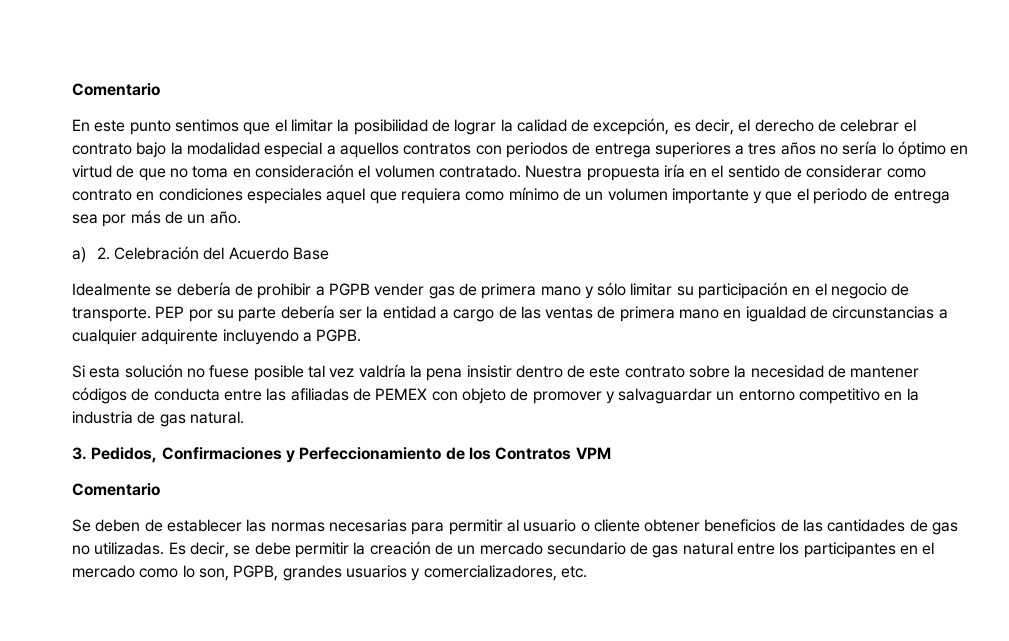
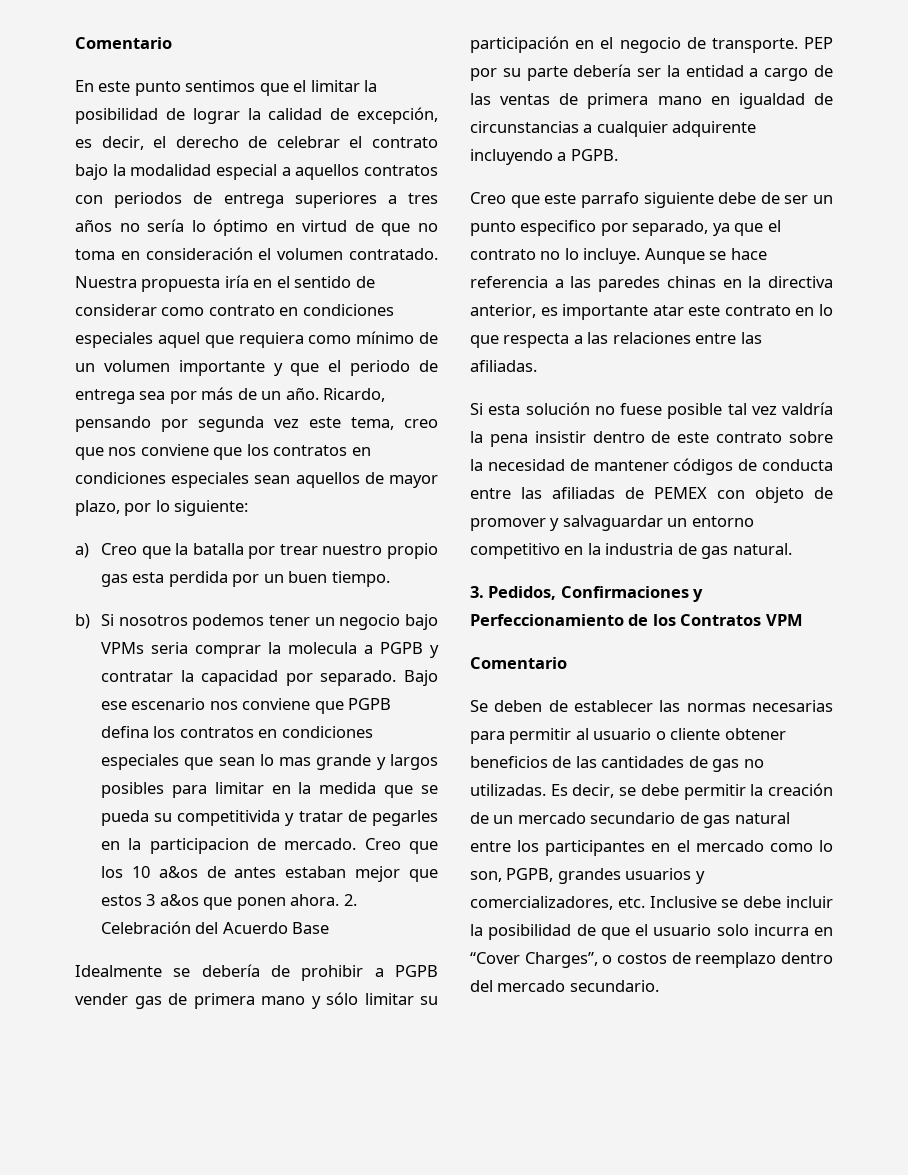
[72,247,86,263] // a) -> [323,388,386,402] [75,416,438,432] [75,444,371,460] [75,472,438,488] [75,500,249,516] [75,543,439,559] [100,571,390,587] [75,614,438,630] [100,642,439,658] [100,670,438,686] [100,698,392,714] [100,726,373,738] [100,754,438,770] [100,782,438,798] [100,810,438,826] [100,838,438,854] [100,866,438,882] [100,894,340,910] Ricardo, pensando por segunda vez este tema, creo que nos conviene que los contratos en condiciones especiales sean aquellos de mayor plazo, por lo siguiente: // a) Creo que la batalla por trear nuestro propio gas esta perdida por un buen tiempo. // b) Si nosotros podemos tener un negocio bajo VPMs seria comprar la molecula a PGPB y contratar la capacidad por separado. Bajo ese escenario nos conviene que PGPB defina los contratos en condiciones especiales que sean lo mas grande y largos posibles para limitar en la medida que se pueda su competitivida y tratar de pegarles en la participacion de mercado. Creo que los 10 a&os de antes estaban mejor que estos 3 a&os que ponen ahora.
(362, 335) none -> [470,192,833,208] [470,220,781,236] [470,248,767,264] [470,276,833,292] [470,304,833,320] [470,332,762,348] [470,360,537,372] // Creo que este parrafo siguiente debe de ser un punto especifico por separado, ya que el contrato no lo incluye. Aunque se hace referencia a las paredes chinas en la directiva anterior, es importante atar este contrato en lo que respecta a las relaciones entre las afiliadas.
(587, 572) none -> [649,896,833,908] [470,924,833,940] [470,952,833,968] [470,980,659,992] Inclusive se debe incluir la posibilidad de que el usuario solo incurra en “Cover Charges”, o costos de reemplazo dentro del mercado secundario.

